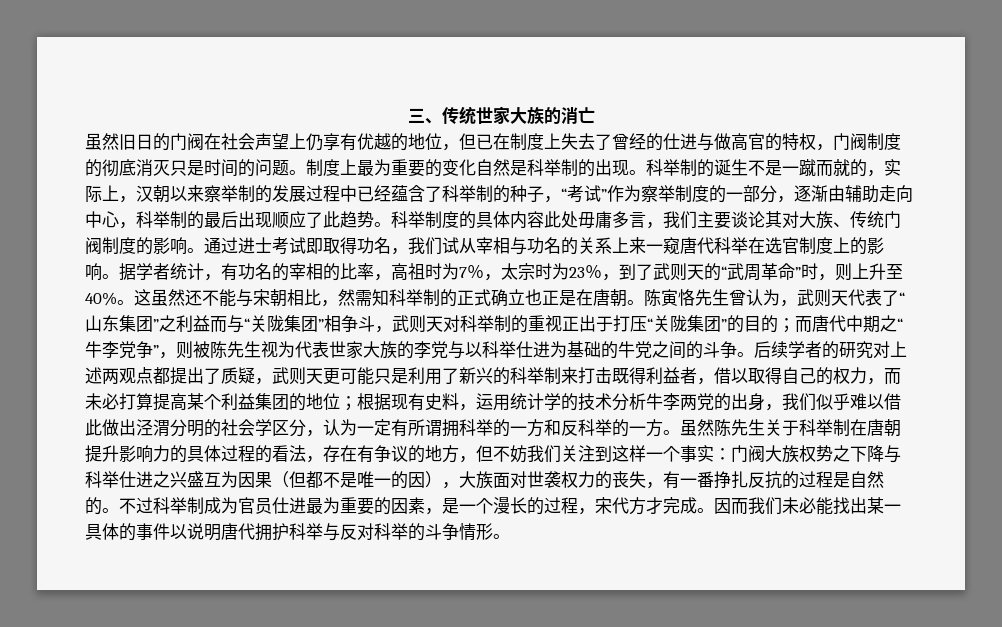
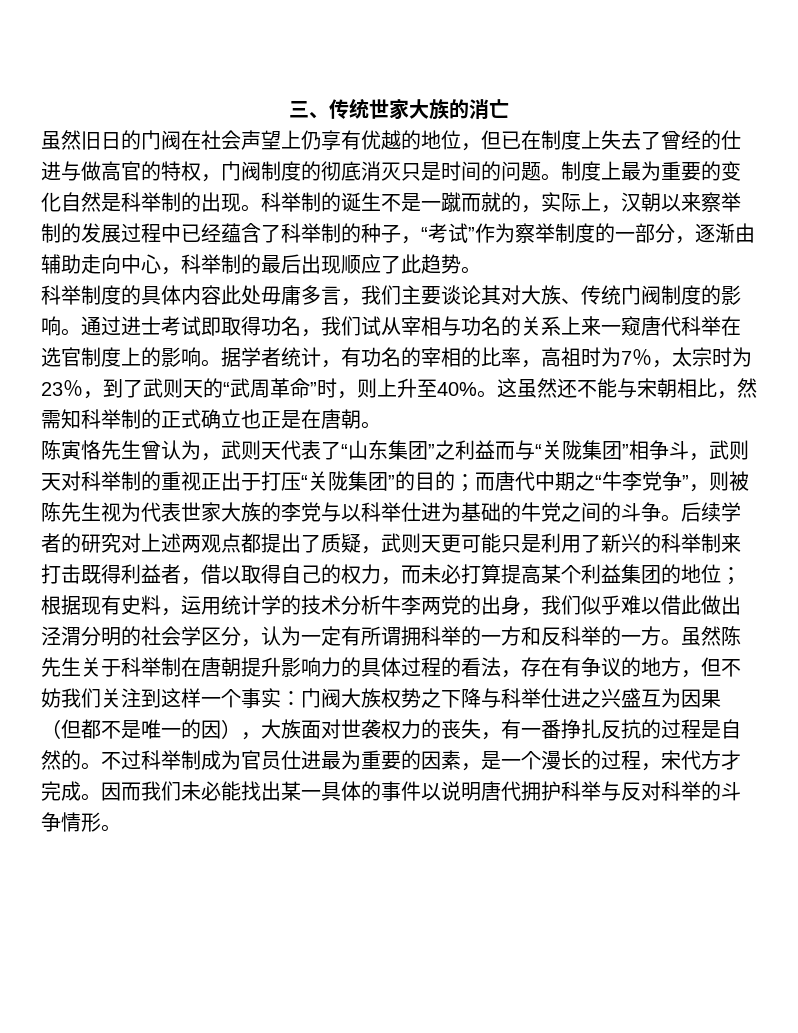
(391, 224) none -> (481, 270) //
(644, 302) none -> (381, 425) //

